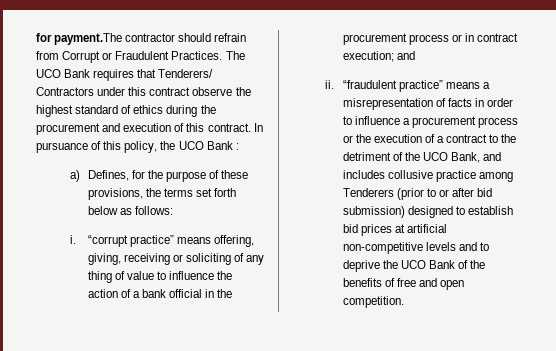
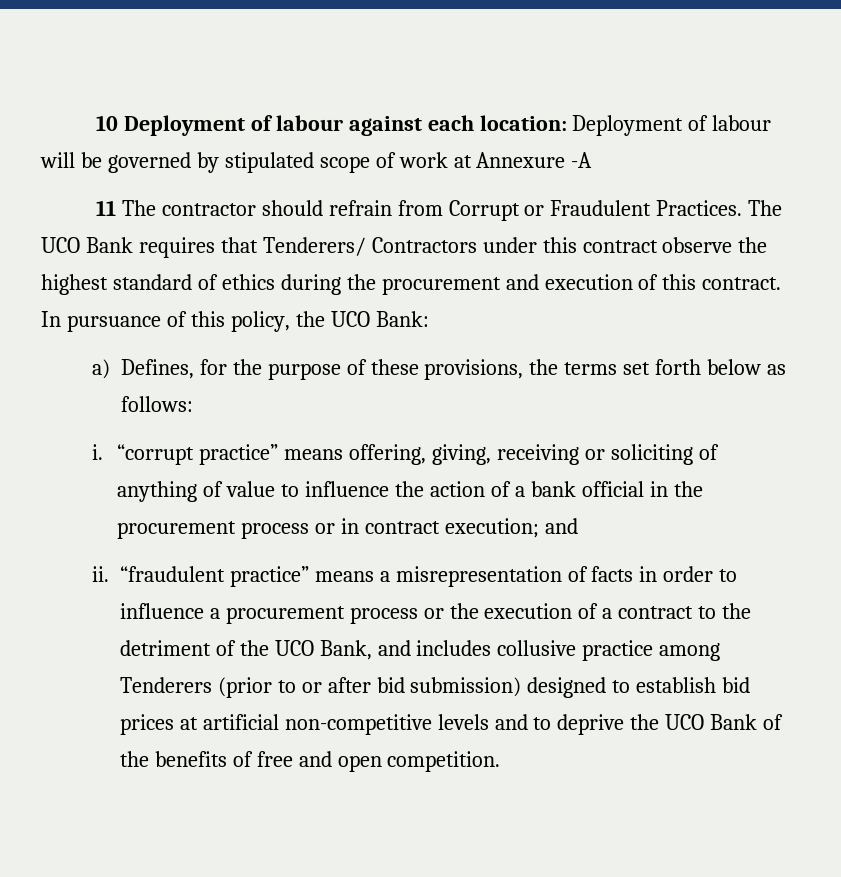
[36,33,123,45] for payment.The -> [95,115,772,136] [40,152,593,173] [95,200,156,216] 10 Deployment of labour against each location: Deployment of labour will be governed by stipulated scope of work at Annexure -A // 11 The
[206,141,239,150] Bank : -> [375,311,429,327] Bank:
[246,255,265,265] [87,271,112,283] any thing -> [117,481,198,502] anything

